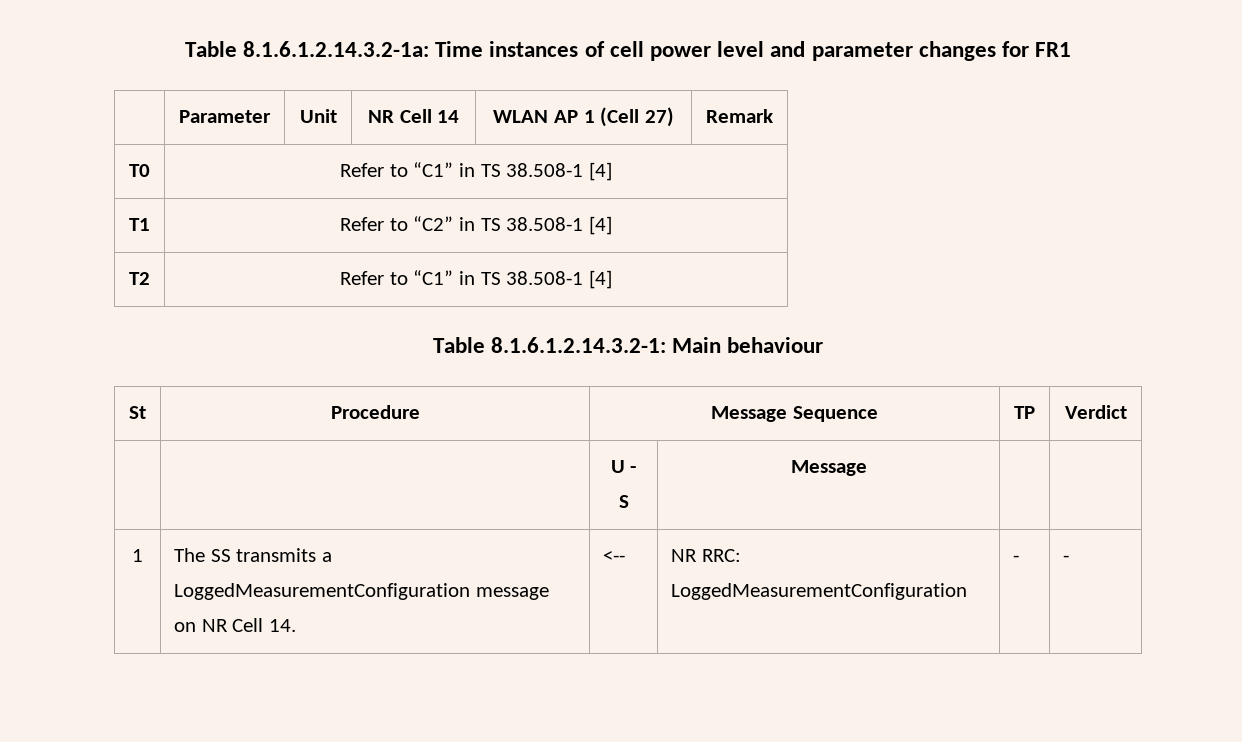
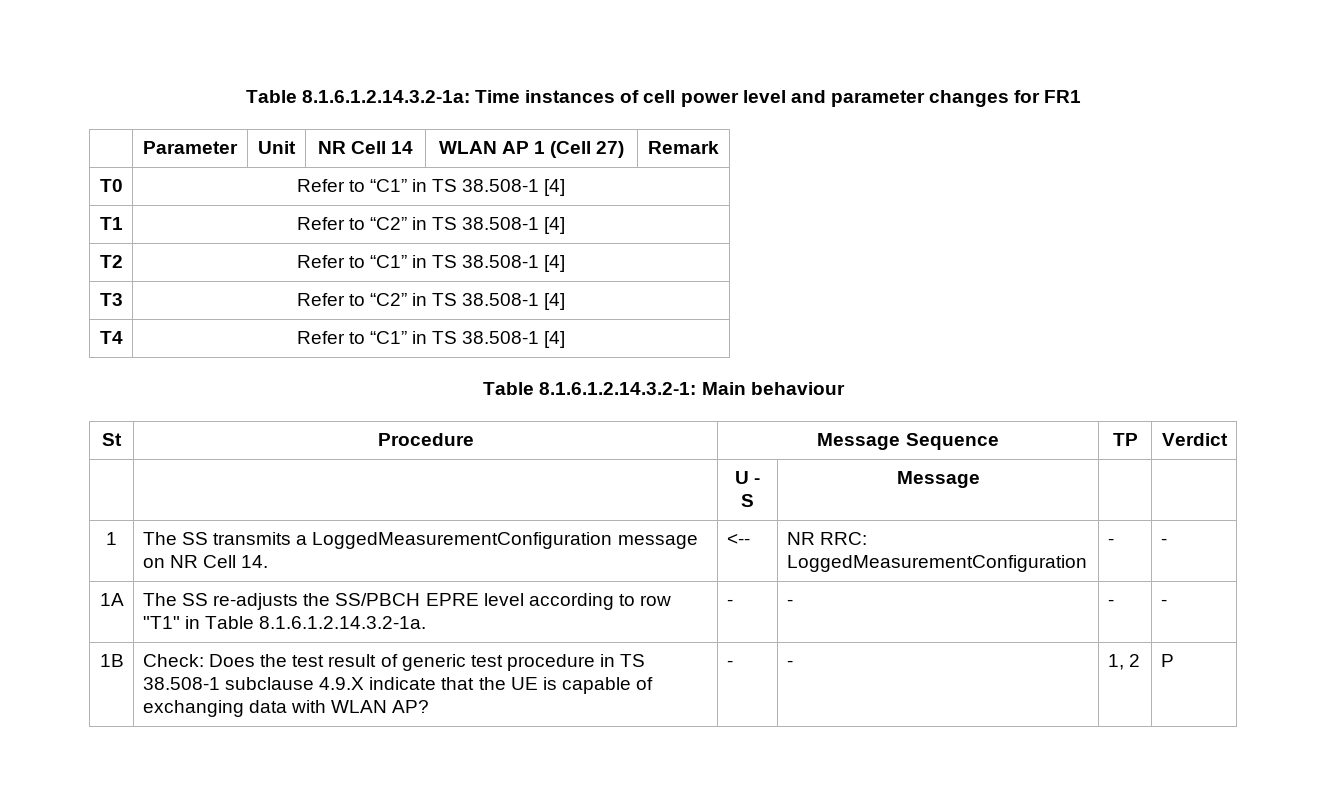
(612, 279) none -> [99,293,123,306] [296,293,566,310] [99,331,123,344] [296,331,566,348] // T3 | Refer to “C2” in TS 38.508-1 [4] // T4 | Refer to “C1” in TS 38.508-1 [4]
(1070, 558) none -> [99,593,124,606] [142,593,672,610] [142,616,427,629] [726,599,733,606] [786,599,793,606] [1107,599,1114,606] [1160,599,1167,606] [99,654,124,667] [142,654,646,671] [142,677,654,694] [142,700,430,717] [726,660,733,667] [786,660,793,667] [1107,654,1141,670] [1160,654,1174,667] // 1A | The SS re-adjusts the SS/PBCH EPRE level according to row "T1" in Table 8.1.6.1.2.14.3.2-1a. | - | - | - | - // 1B | Check: Does the test result of generic test procedure in TS 38.508-1 subclause 4.9.X indicate that the UE is capable of exchanging data with WLAN AP? | - | - | 1, 2 | P

